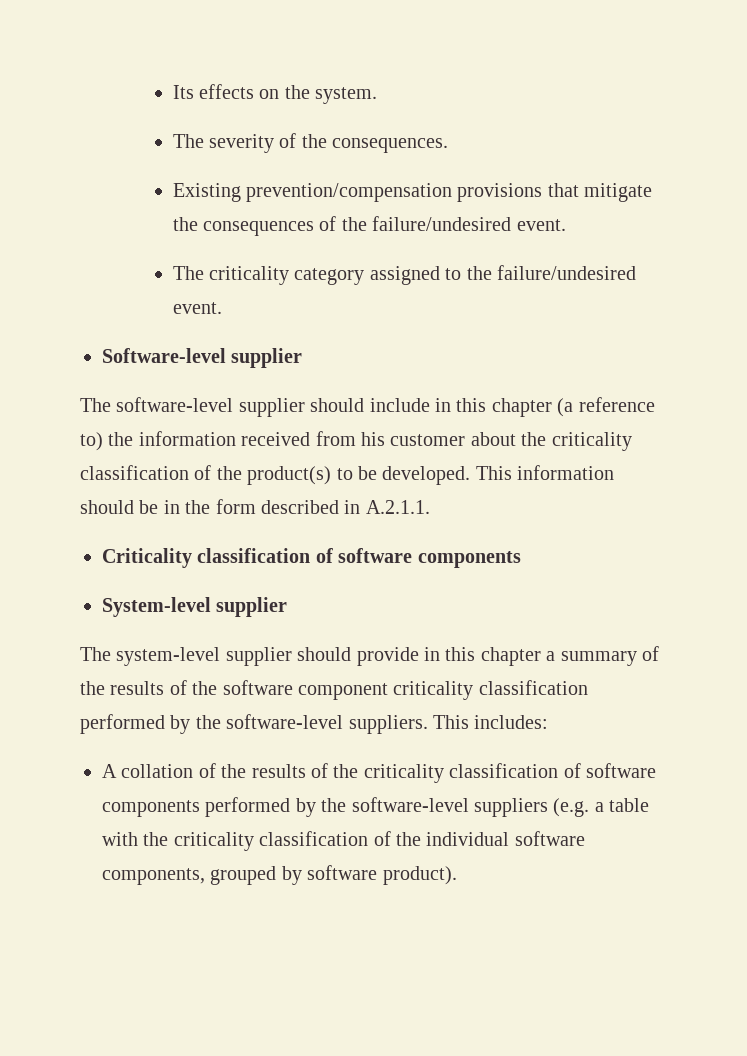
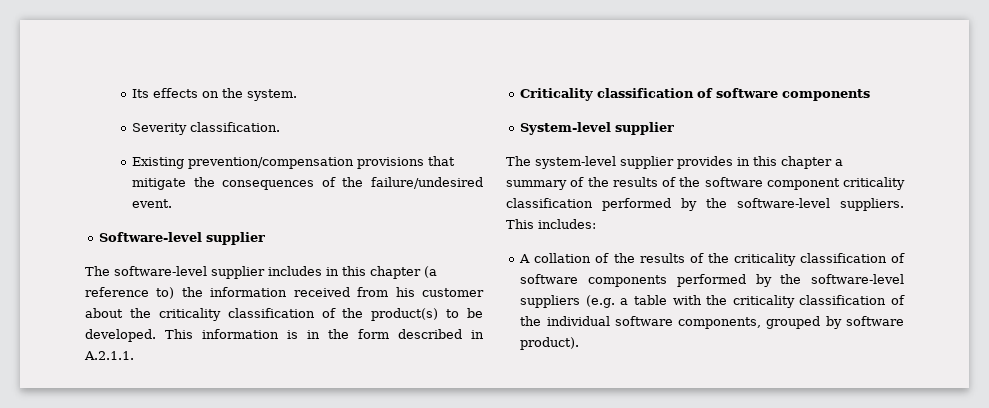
[172,133,449,153] The severity of the consequences. -> [132,122,281,135] Severity classification.
[172,265,637,285] [172,302,222,314] // The criticality category assigned to the failure/undesired event. -> (173, 203) none
[310,398,430,412] should include -> [268,266,322,276] includes
[80,500,159,514] should be -> [287,330,298,339] is
[297,647,419,666] should provide -> [677,156,733,169] provides

